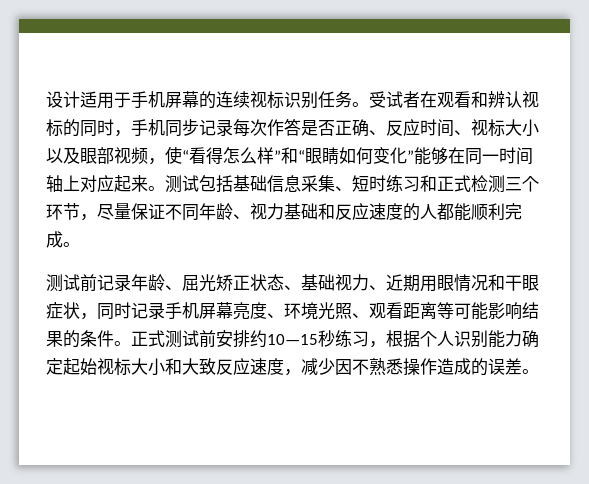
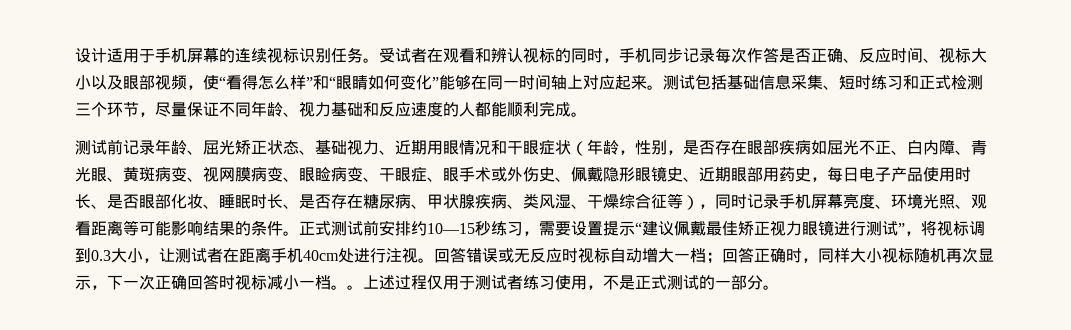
(80, 310) none -> [571,139,987,156] [75,166,971,182] [75,193,699,210] （年龄，性别，是否存在眼部疾病如屈光不正、白内障、青光眼、黄斑病变、视网膜病变、眼睑病变、干眼症、眼手术或外伤史、佩戴隐形眼镜史、近期眼部用药史，每日电子产品使用时长、是否眼部化妆、睡眠时长、是否存在糖尿病、甲状腺疾病、类风湿、干燥综合征等）
[386,330,539,348] [46,358,522,376] 根据个人识别能力确定起始视标大小和大致反应速度，减少因不熟悉操作造成的误差 -> [539,220,985,236] [75,247,994,264] [75,274,763,290] 需要设置提示“建议佩戴最佳矫正视力眼镜进行测试”，将视标调到0.3大小，让测试者在距离手机40cm处进行注视。回答错误或无反应时视标自动增大一档；回答正确时，同样大小视标随机再次显示，下一次正确回答时视标减小一档。。上述过程仅用于测试者练习使用，不是正式测试的一部分

